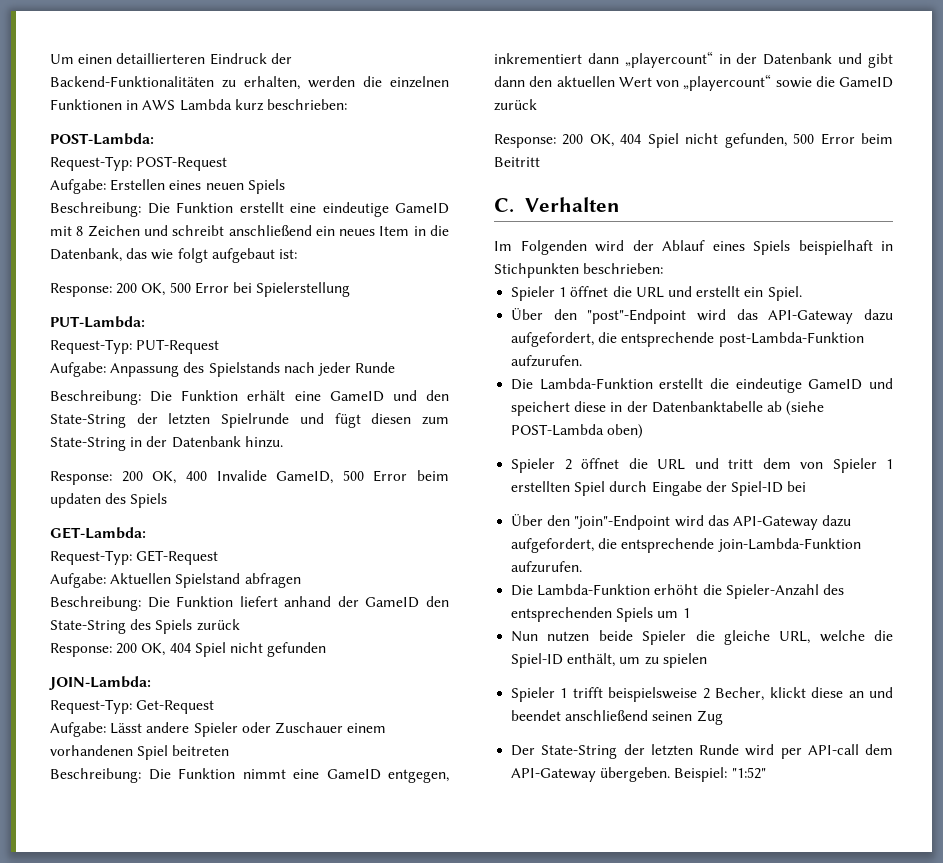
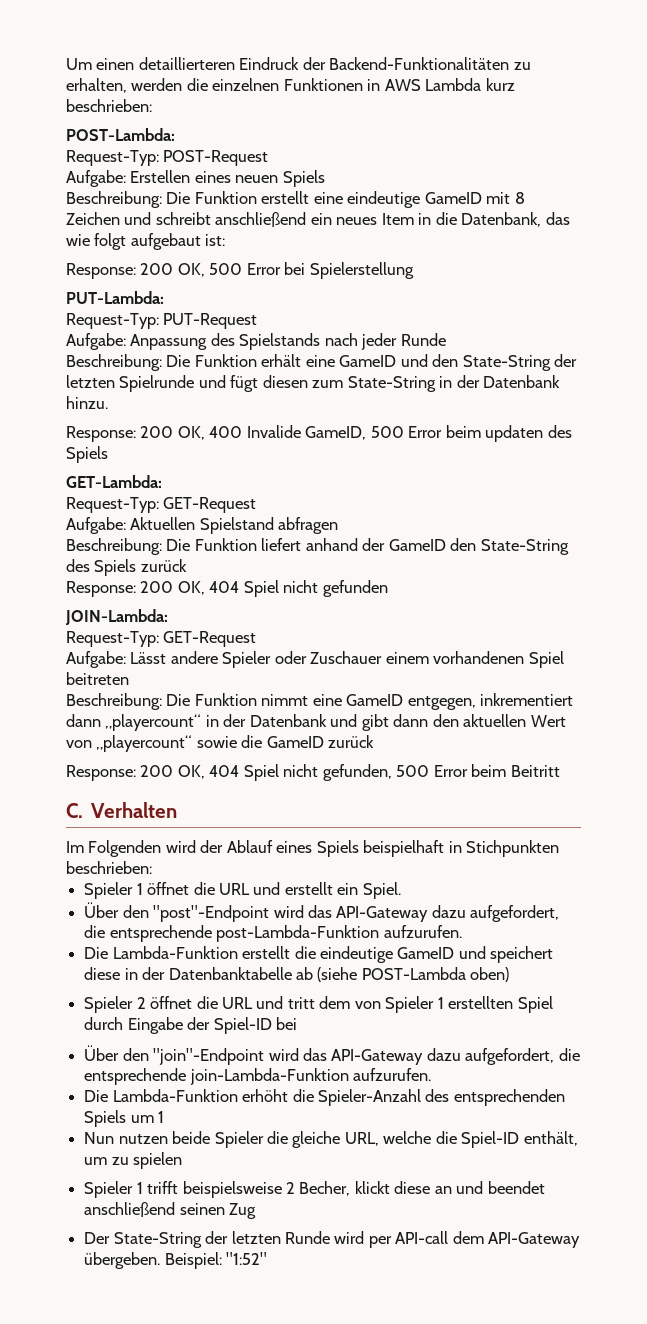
[136,700,215,714] Get-Request -> [163,631,257,647] GET-Request

